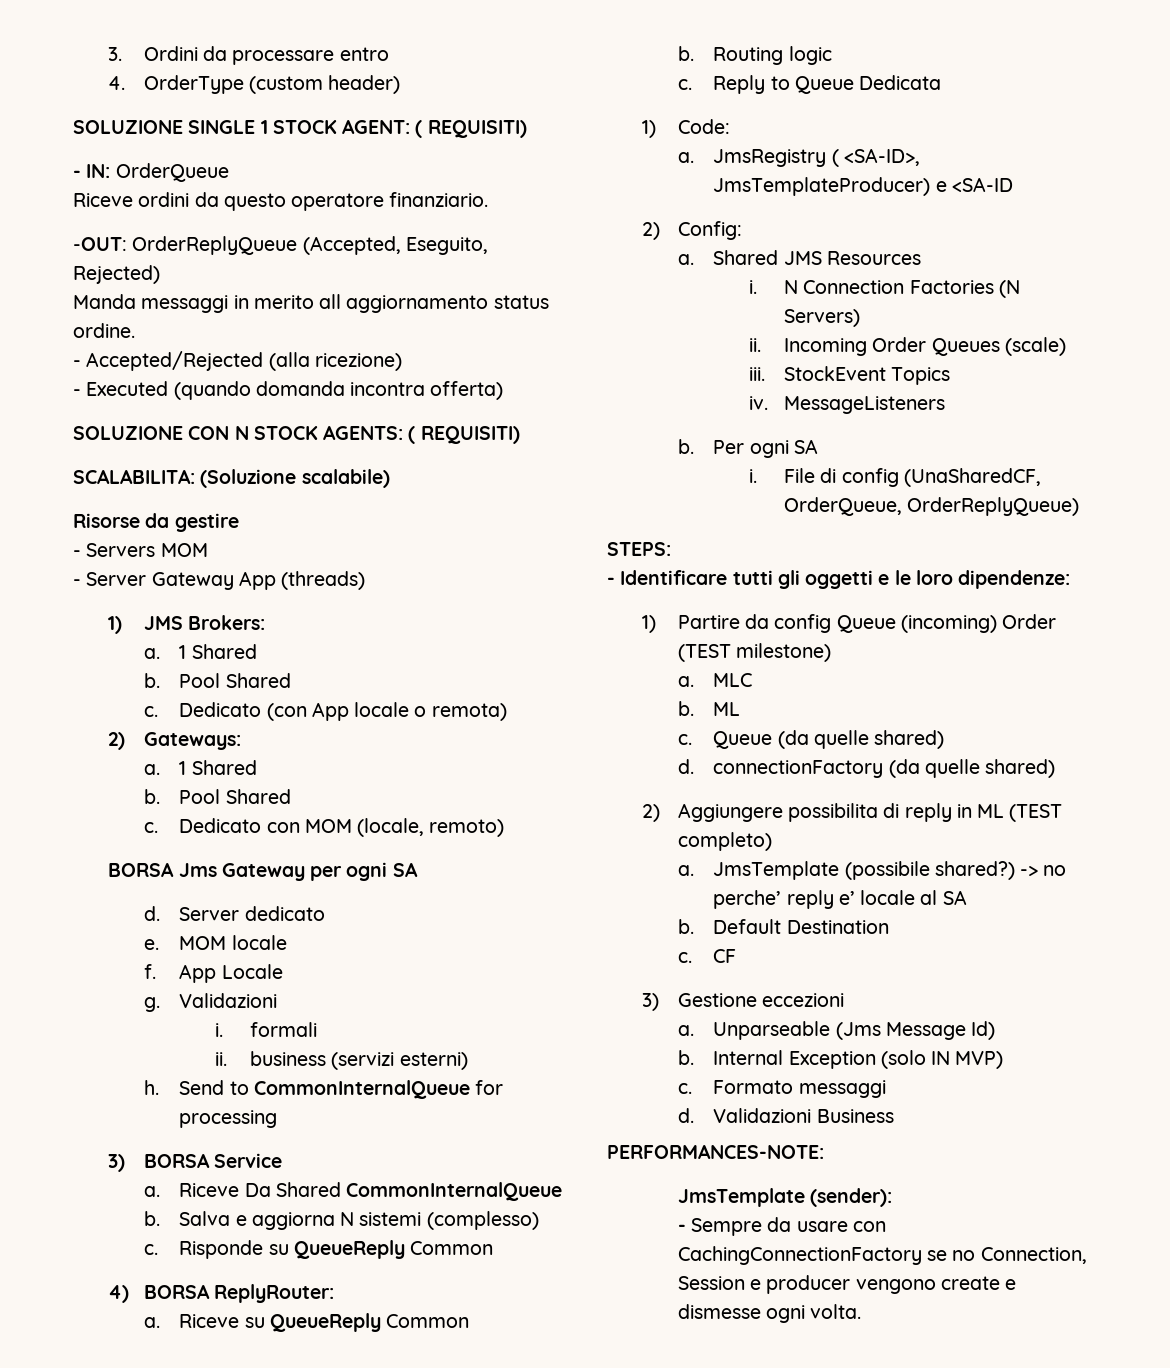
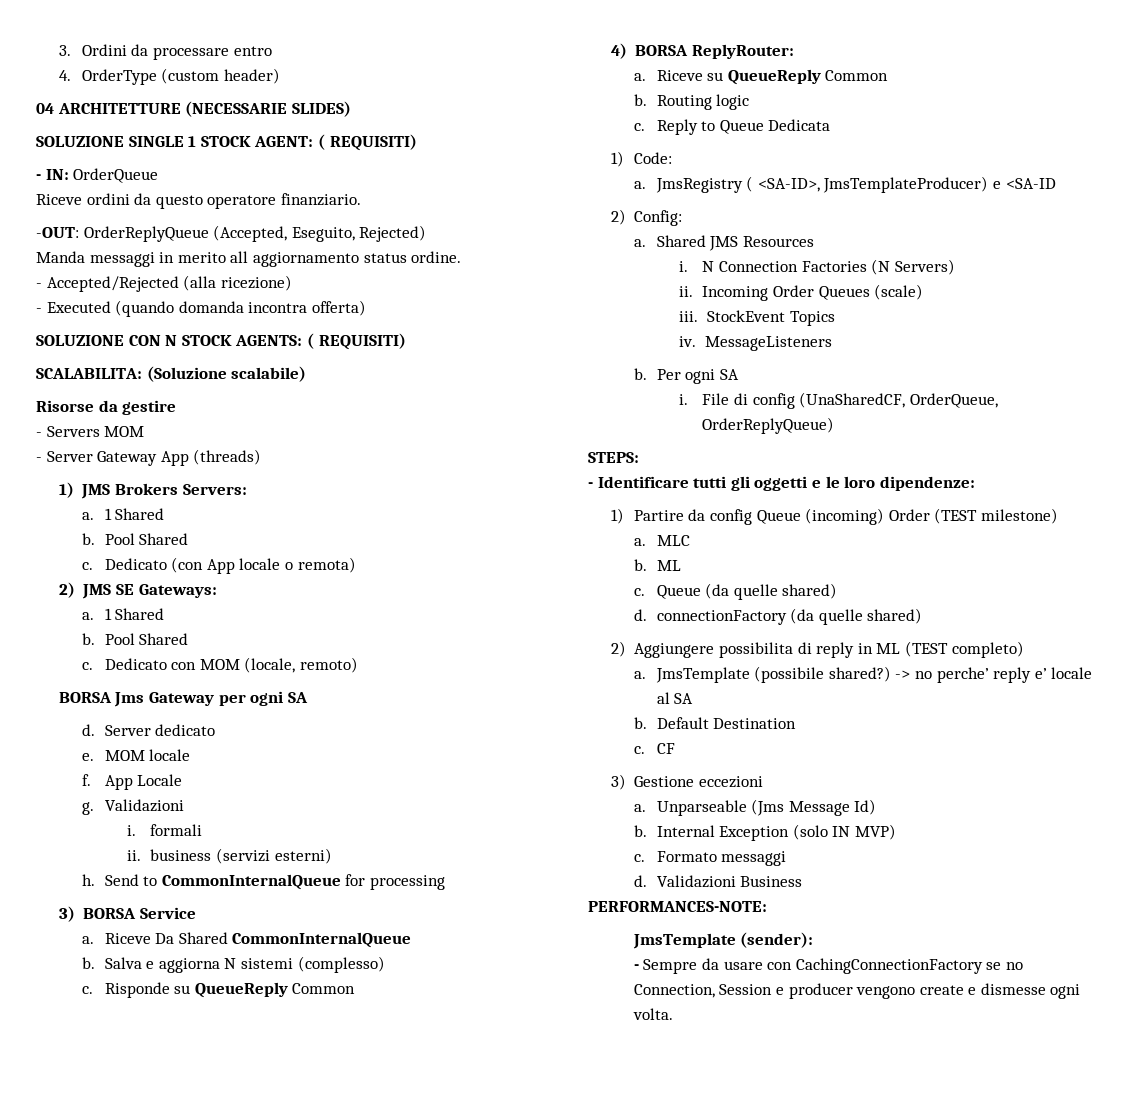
(401, 84) none -> [36,101,351,117] // 04 ARCHITETTURE (NECESSARIE SLIDES)
[188,615,266,630] Brokers: -> [114,483,247,495] Brokers Servers:
(126, 741) none -> [82,584,134,599] JMS SE

